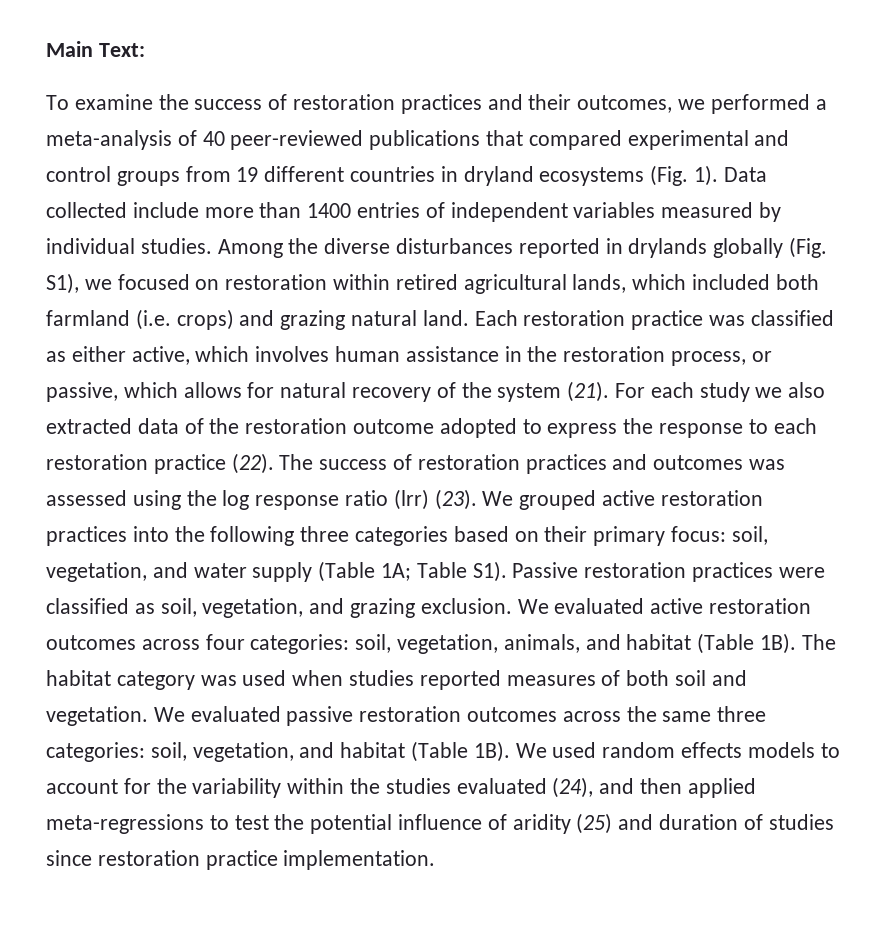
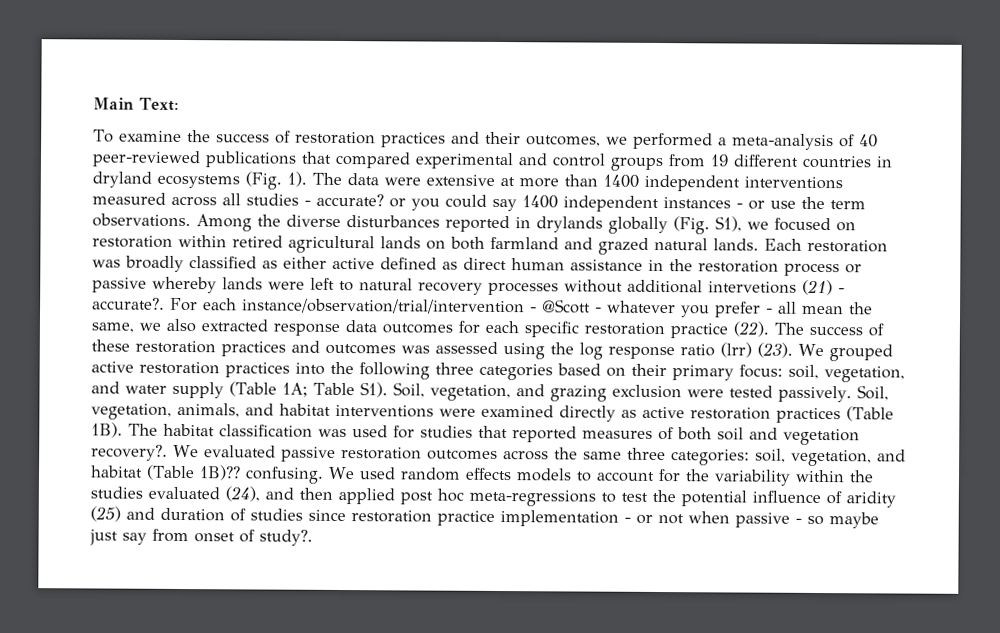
[723,167,767,182] [46,202,782,222] [46,238,212,254] Data collected include more than 1400 entries of independent variables measured by individual studies. -> [312,172,843,192] [92,192,866,212] [92,213,191,228] The data were extensive at more than 1400 independent interventions measured across all studies - accurate? or you could say 1400 independent instances - or use the term observations.
[572,274,819,293] [46,309,834,330] [46,346,330,365] lands, which included both farmland (i.e. crops) and grazing natural land. Each restoration practice was classified as either active, which involves -> [380,236,888,255] [92,255,507,273] lands on both farmland and grazed natural lands. Each restoration was broadly classified as either active defined as direct
[671,351,772,366] [46,381,826,402] [46,418,817,438] process, or passive, which allows for natural recovery of the system (21). For each study we also extracted data of the restoration outcome adopted to express the response to each -> [784,262,862,277] [92,276,845,296] [92,297,873,318] [91,318,579,338] process or passive whereby lands were left to natural recovery processes without additional intervetions (21) - accurate?. For each instance/observation/trial/intervention - @Scott - whatever you prefer - all mean the same, we also extracted response data outcomes for each specific
(413, 462) none -> [91,339,130,352] these
[512,562,825,582] [46,598,812,618] [46,634,692,654] Passive restoration practices were classified as soil, vegetation, and grazing exclusion. We evaluated active restoration outcomes across four categories: soil, vegetation, animals, and habitat -> [392,382,889,403] [91,402,841,424] Soil, vegetation, and grazing exclusion were tested passively. Soil, vegetation, animals, and habitat interventions were examined directly as active restoration practices
[116,671,195,690] category -> [219,424,313,438] classification
[292,670,415,686] when studies -> [393,425,508,439] for studies that
[46,706,148,726] vegetation. -> [783,428,860,446] [91,444,168,461] vegetation recovery?.
[473,741,510,762] 1B). -> [198,465,324,484] 1B)?? confusing.
(756, 788) none -> [400,488,464,505] post hoc
[283,850,436,870] implementation. -> [500,510,879,529] [89,528,313,546] implementation - or not when passive - so maybe just say from onset of study?.

